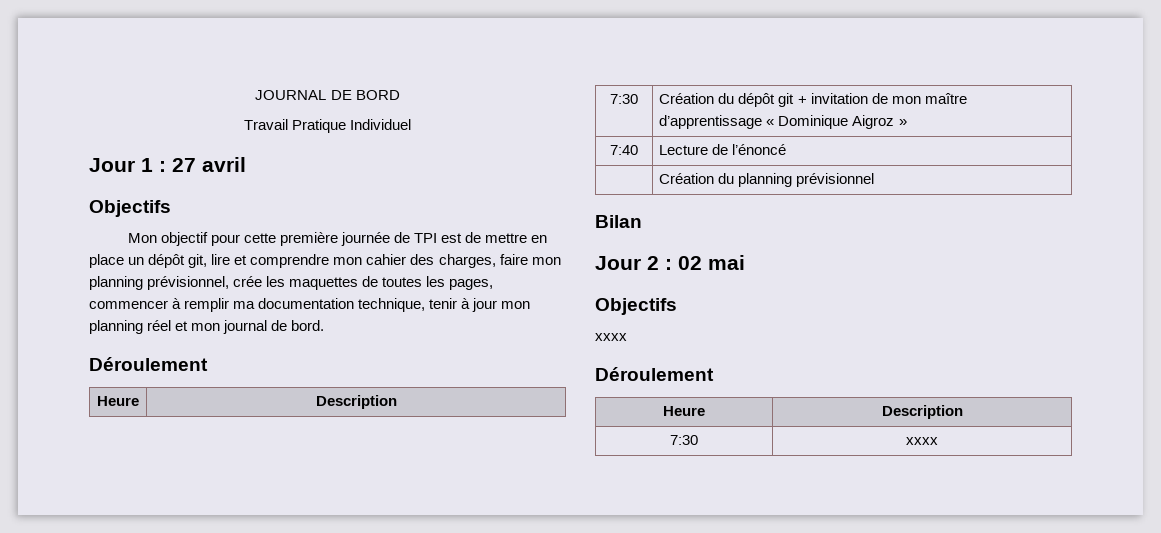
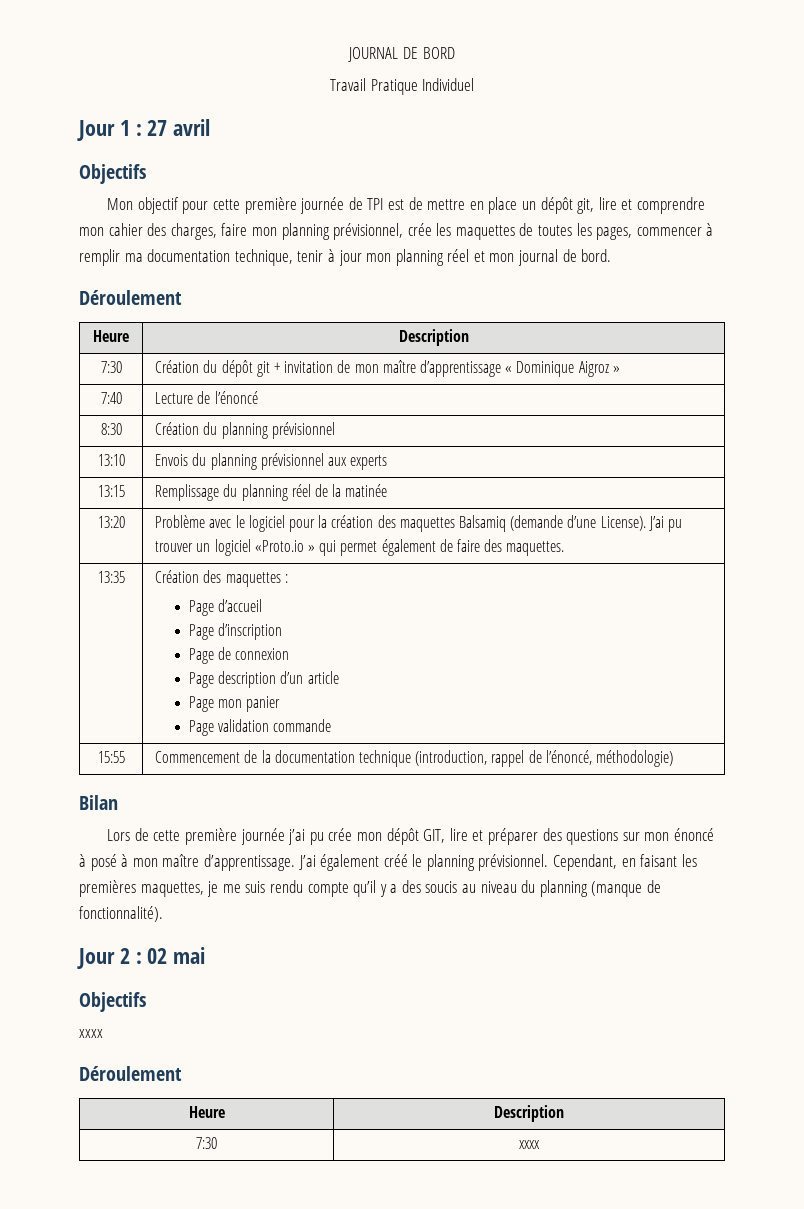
(787, 149) none -> [100,423,122,435] 8:30
[595,215,642,228] // Bilan -> [97,454,125,466] [155,453,388,470] [97,485,125,497] [155,484,388,501] [97,516,125,528] [155,515,682,532] [155,539,565,556] [97,571,125,583] [155,570,288,587] [189,599,263,616] [189,623,283,640] [189,647,290,664] [189,671,339,688] [189,696,281,712] [189,719,332,736] [97,751,125,763] [155,750,673,767] [79,795,118,810] [107,828,714,845] [79,854,697,871] [79,880,662,897] [79,906,163,922] // 13:10 | Envois du planning prévisionnel aux experts // 13:15 | Remplissage du planning réel de la matinée // 13:20 | Problème avec le logiciel pour la création des maquettes Balsamiq (demande d’une License). J’ai pu trouver un logiciel «Proto.io » qui permet également de faire des maquettes. // 13:35 | Création des maquettes : // Page d’accueil // Page d’inscription // Page de connexion // Page description d’un article // Page mon panier // Page validation commande // 15:55 | Commencement de la documentation technique (introduction, rappel de l’énoncé, méthodologie) // Bilan // Lors de cette première journée j’ai pu crée mon dépôt GIT, lire et préparer des questions sur mon énoncé à posé à mon maître d’apprentissage. J’ai également créé le planning prévisionnel. Cependant, en faisant les premières maquettes, je me suis rendu compte qu’il y a des soucis au niveau du planning (manque de fonctionnalité).

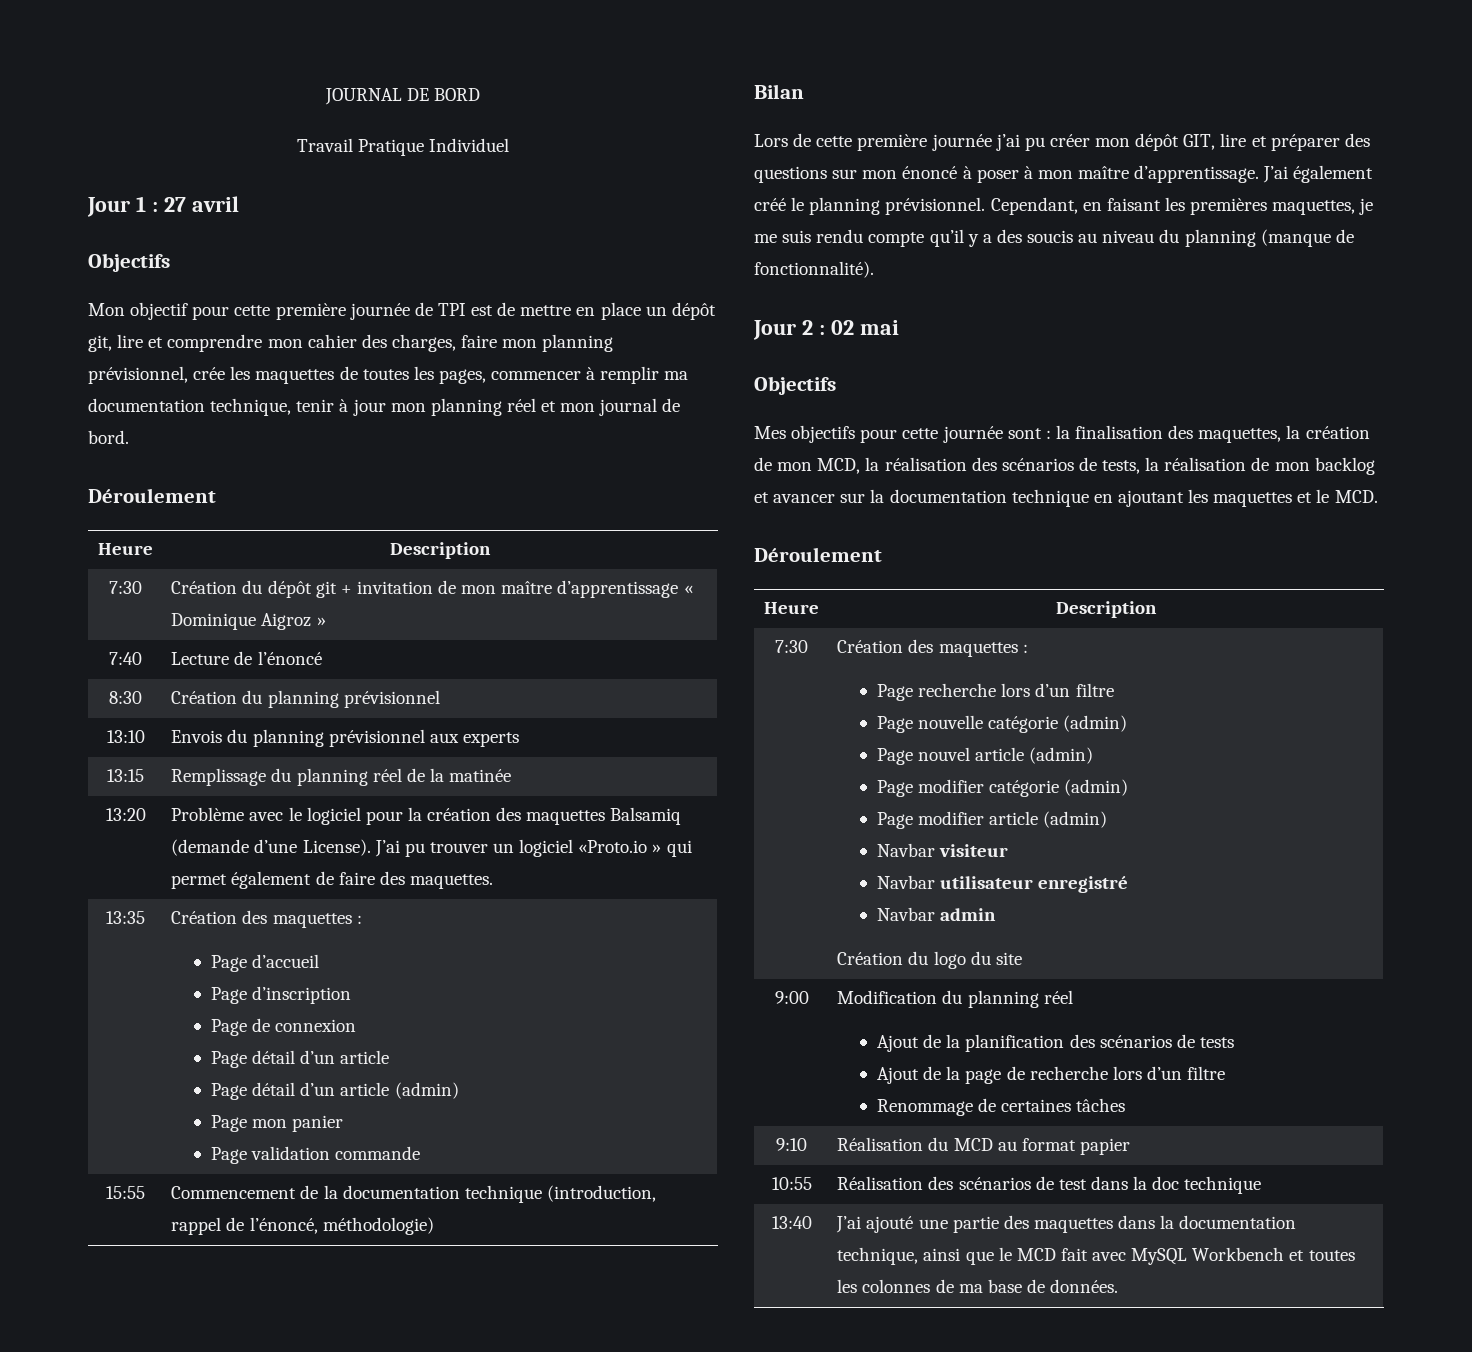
[218,671,339,688] description d’un article -> [252,1050,390,1064] [210,1082,459,1100] détail d’un article // Page détail d’un article (admin)
[328,828,353,841] crée -> [1049,134,1090,147] créer
[90,854,117,871] posé -> [976,169,1019,183] poser
[79,1029,103,1038] [79,1066,182,1081] [188,1106,225,1118] [494,1105,564,1122] [196,1137,217,1149] [519,1140,540,1149] xxxx // Déroulement // Heure | Description // 7:30 | xxxx -> [754,425,1370,443] [754,457,1375,475] [754,489,1378,507] [754,547,882,562] [764,602,819,614] [1056,601,1157,618] [775,640,808,653] [837,639,1028,657] [876,683,1114,701] [876,715,1128,733] [876,747,1094,765] [876,779,1129,797] [876,811,1108,829] [876,843,1009,857] [876,875,1129,893] [876,907,997,921] [837,951,1022,969] [774,991,809,1004] [837,990,1073,1008] [876,1034,1234,1052] [876,1066,1226,1084] [876,1098,1126,1116] [776,1138,807,1151] [837,1137,1130,1155] [771,1177,812,1190] [837,1176,1262,1194] [771,1216,812,1229] [836,1215,1297,1233] [837,1247,1355,1265] [837,1279,1119,1293] Mes objectifs pour cette journée sont : la finalisation des maquettes, la création de mon MCD, la réalisation des scénarios de tests, la réalisation de mon backlog et avancer sur la documentation technique en ajoutant les maquettes et le MCD. // Déroulement // Heure | Description // 7:30 | Création des maquettes : // Page recherche lors d’un filtre // Page nouvelle catégorie (admin) // Page nouvel article (admin) // Page modifier catégorie (admin) // Page modifier article (admin) // Navbar visiteur // Navbar utilisateur enregistré // Navbar admin // Création du logo du site // 9:00 | Modification du planning réel // Ajout de la planification des scénarios de tests // Ajout de la page de recherche lors d’un filtre // Renommage de certaines tâches // 9:10 | Réalisation du MCD au format papier // 10:55 | Réalisation des scénarios de test dans la doc technique // 13:40 | J’ai ajouté une partie des maquettes dans la documentation technique, ainsi que le MCD fait avec MySQL Workbench et toutes les colonnes de ma base de données.

